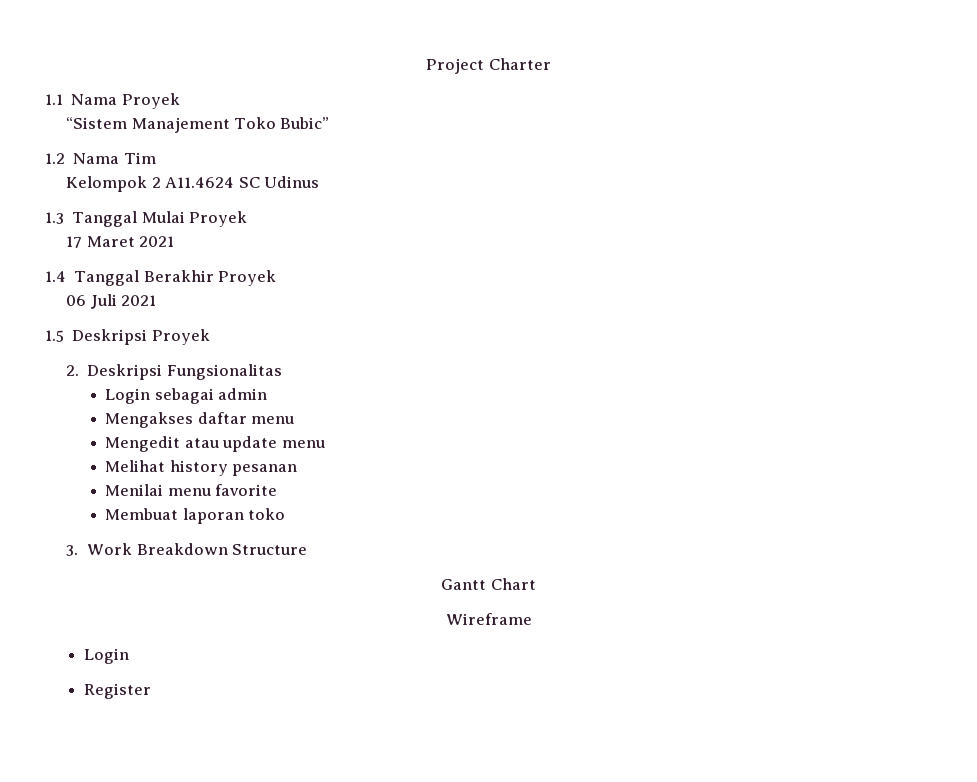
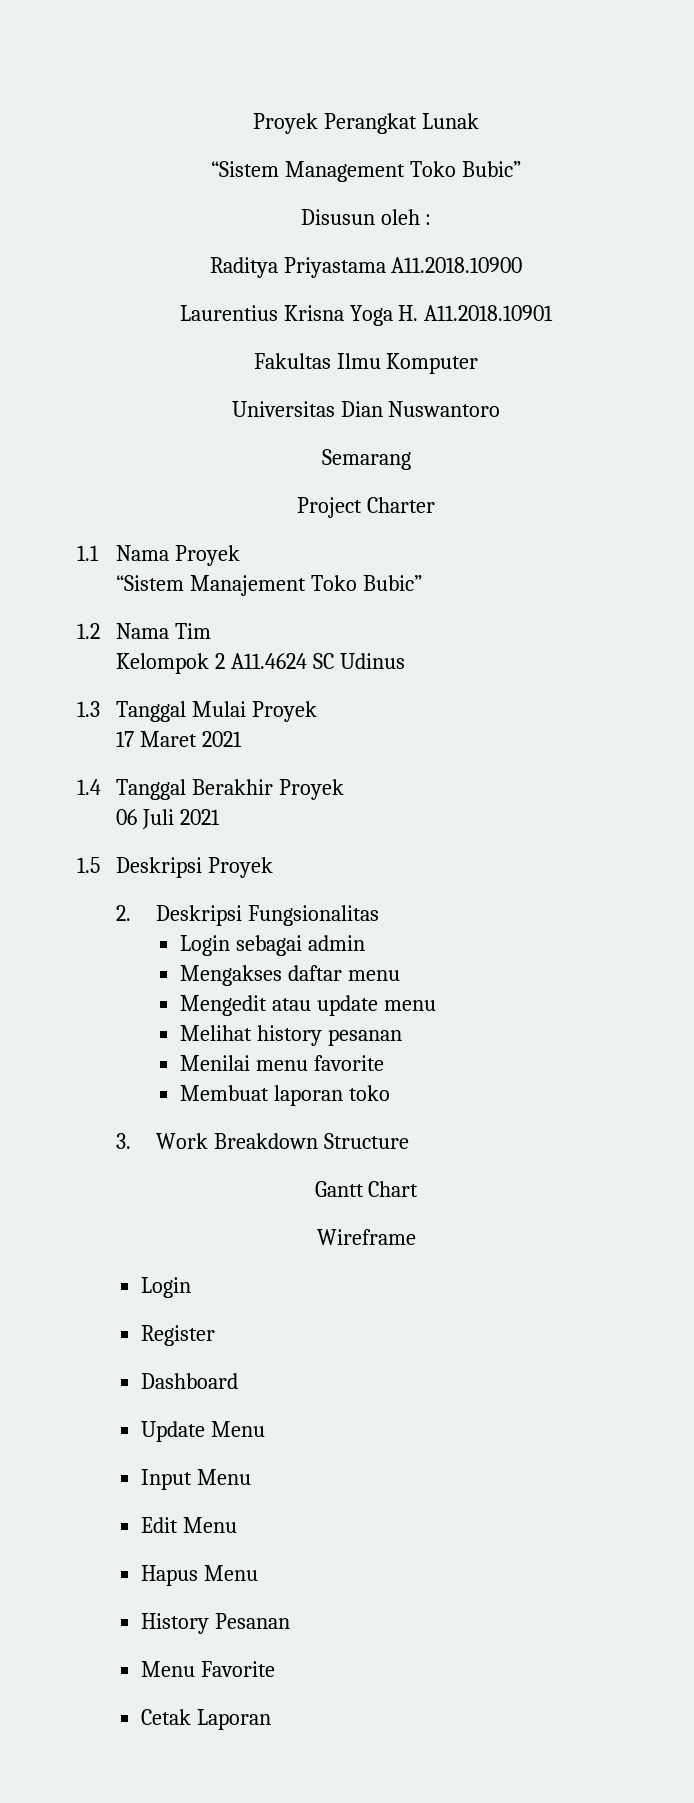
(426, 66) none -> [253,113,479,134] [211,161,521,182] [300,209,432,225] [209,257,523,278] [179,305,554,326] [253,353,479,374] [231,401,501,417] [321,449,411,470] Proyek Perangkat Lunak // “Sistem Management Toko Bubic” // Disusun oleh : // Raditya Priyastama A11.2018.10900 // Laurentius Krisna Yoga H. A11.2018.10901 // Fakultas Ilmu Komputer // Universitas Dian Nuswantoro // Semarang //
(152, 691) none -> [140,1373,238,1389] [140,1421,265,1442] [140,1469,251,1490] [140,1517,237,1533] [140,1565,258,1586] [140,1613,290,1634] [140,1661,275,1677] [140,1709,271,1730] // Dashboard // Update Menu // Input Menu // Edit Menu // Hapus Menu // History Pesanan // Menu Favorite // Cetak Laporan

